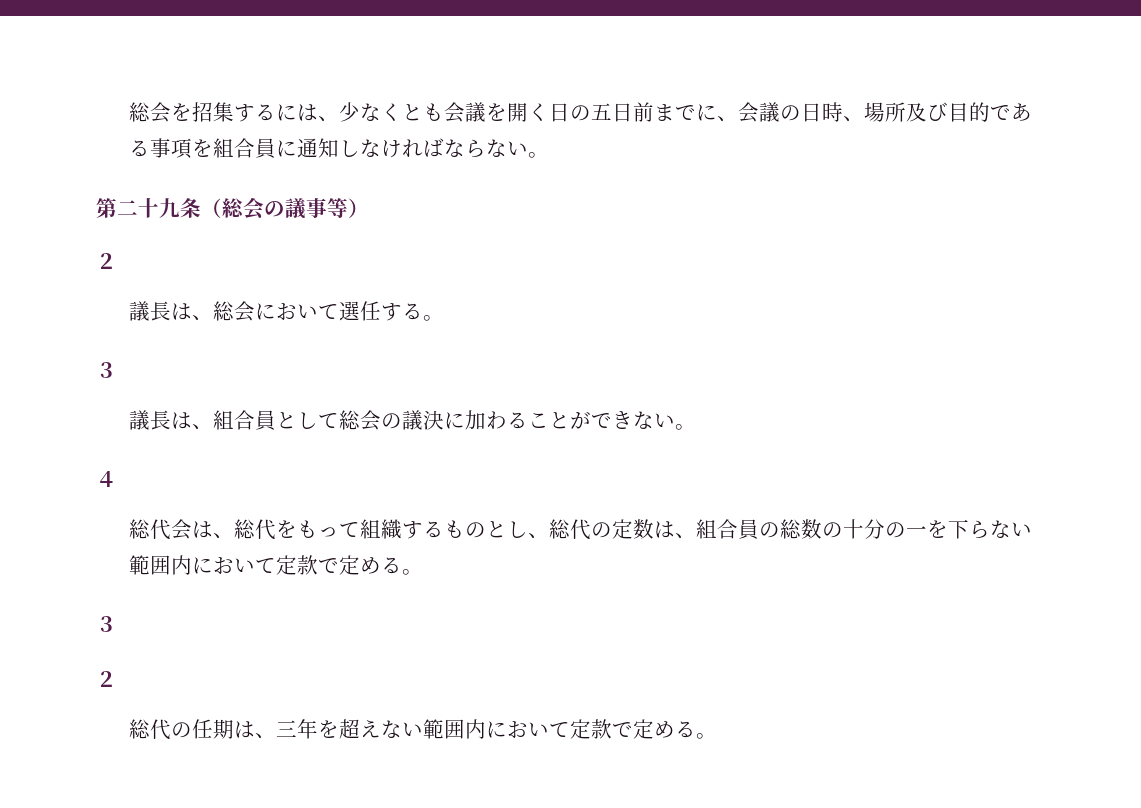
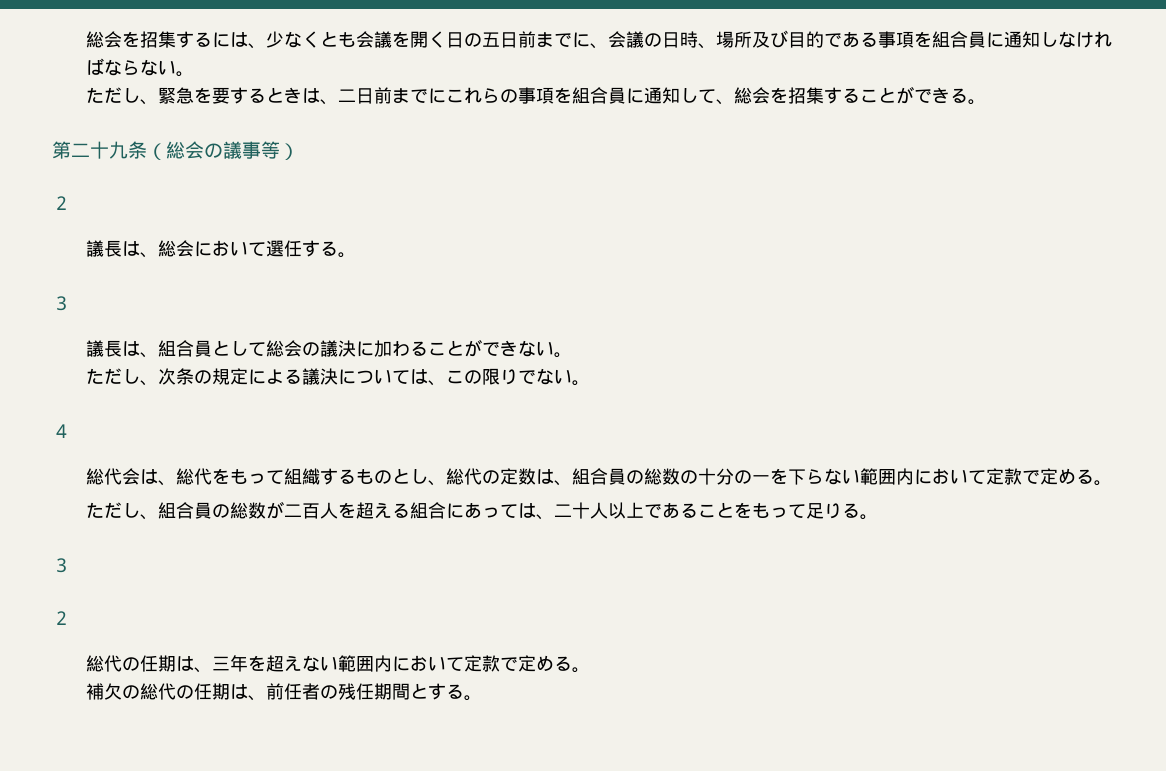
(549, 155) none -> [85,86,986,105] // ただし、緊急を要するときは、二日前までにこれらの事項を組合員に通知して、総会を招集することができる。
(696, 427) none -> [85,368,590,386] // ただし、次条の規定による議決については、この限りでない。
(423, 572) none -> [85,501,878,520] // ただし、組合員の総数が二百人を超える組合にあっては、二十人以上であることをもって足りる。
(717, 736) none -> [85,683,482,701] // 補欠の総代の任期は、前任者の残任期間とする。

